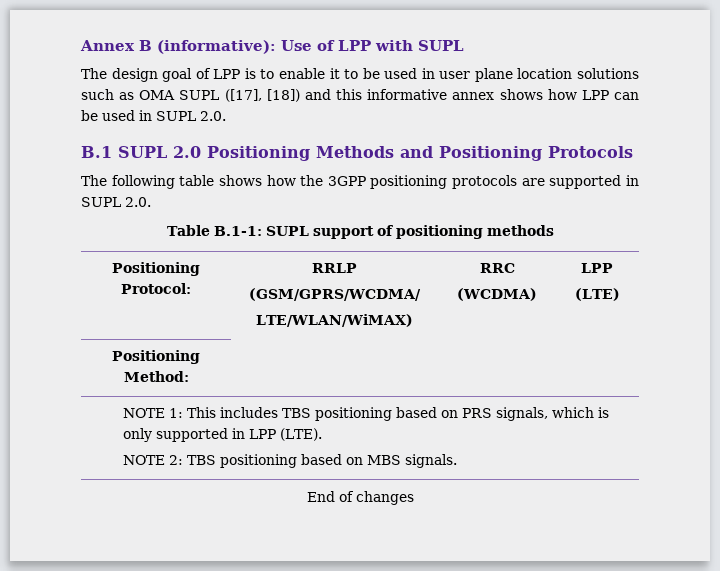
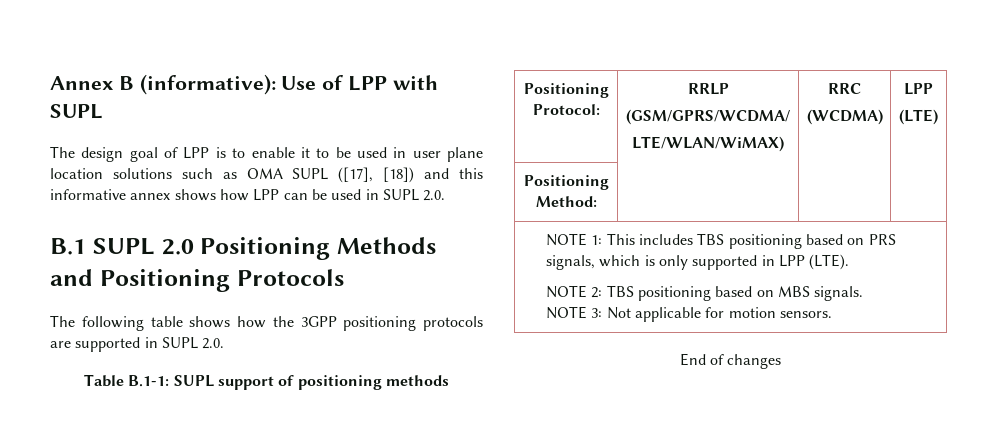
(457, 461) none -> [546,306,833,322] // NOTE 3: Not applicable for motion sensors.

